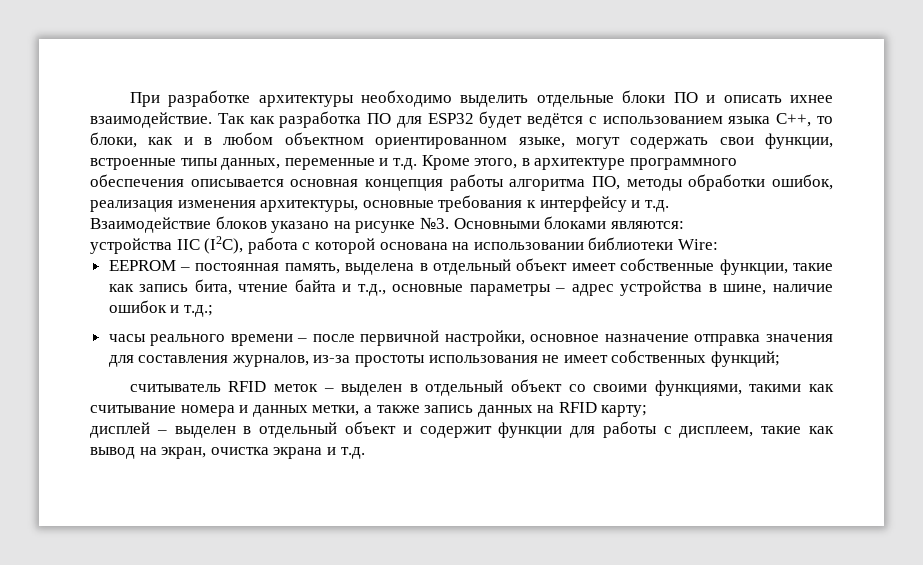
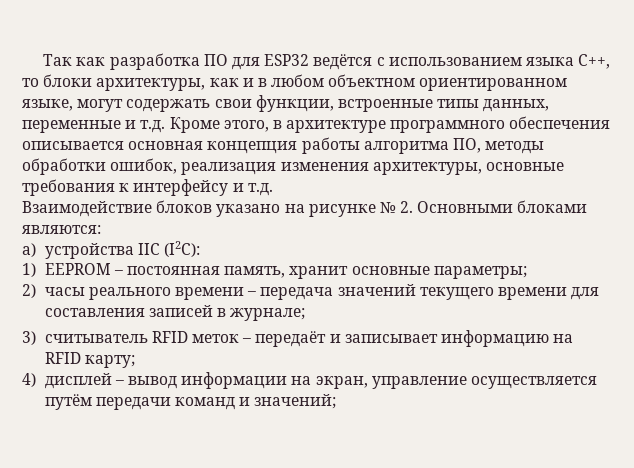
[129,90,834,107] [90,112,212,128] При разработке архитектуры необходимо выделить отдельные блоки ПО и описать ихнее взаимодействие. -> (43, 60) none
[479,111,523,128] будет -> (310, 60) none
[90,132,137,148] блоки, -> [43,74,206,91] блоки архитектуры,
[419,217,449,229] №3. -> [379,201,414,213] № 2.
(684, 225) none -> [22,243,36,257] а)
[204,236,718,254] [108,258,833,275] [108,279,833,296] [108,300,213,317] [108,330,833,346] [108,350,781,367] [129,379,834,396] [90,405,533,417] (I2C), работа с которой основана на использовании библиотеки Wire: // EEPROM – постоянная память, выделена в отдельный объект имеет собственные функции, такие как запись бита, чтение байта и т.д., основные параметры – адрес устройства в шине, наличие ошибок и т.д.; // часы реального времени – после первичной настройки, основное назначение отправка значения для составления журналов, из-за простоты использования не имеет собственных функций; // считыватель RFID меток – выделен в отдельный объект со своими функциями, такими как считывание номера и данных метки, а также запись данных -> [164,241,201,257] [22,263,527,279] [22,284,600,300] [44,305,306,321] [22,330,550,347] (I2C): // 1) EEPROM – постоянная память, хранит основные параметры; // 2) часы реального времени – передача значений текущего времени для составления записей в журнале; // 3) считыватель RFID меток – передаёт и записывает информацию
(648, 411) none -> [22,373,36,387] 4)
[174,421,835,438] [90,447,365,459] выделен в отдельный объект и содержит функции для работы с дисплеем, такие как вывод на экран, очистка экрана и т.д. -> [128,372,598,389] [44,394,337,410] вывод информации на экран, управление осуществляется путём передачи команд и значений;

